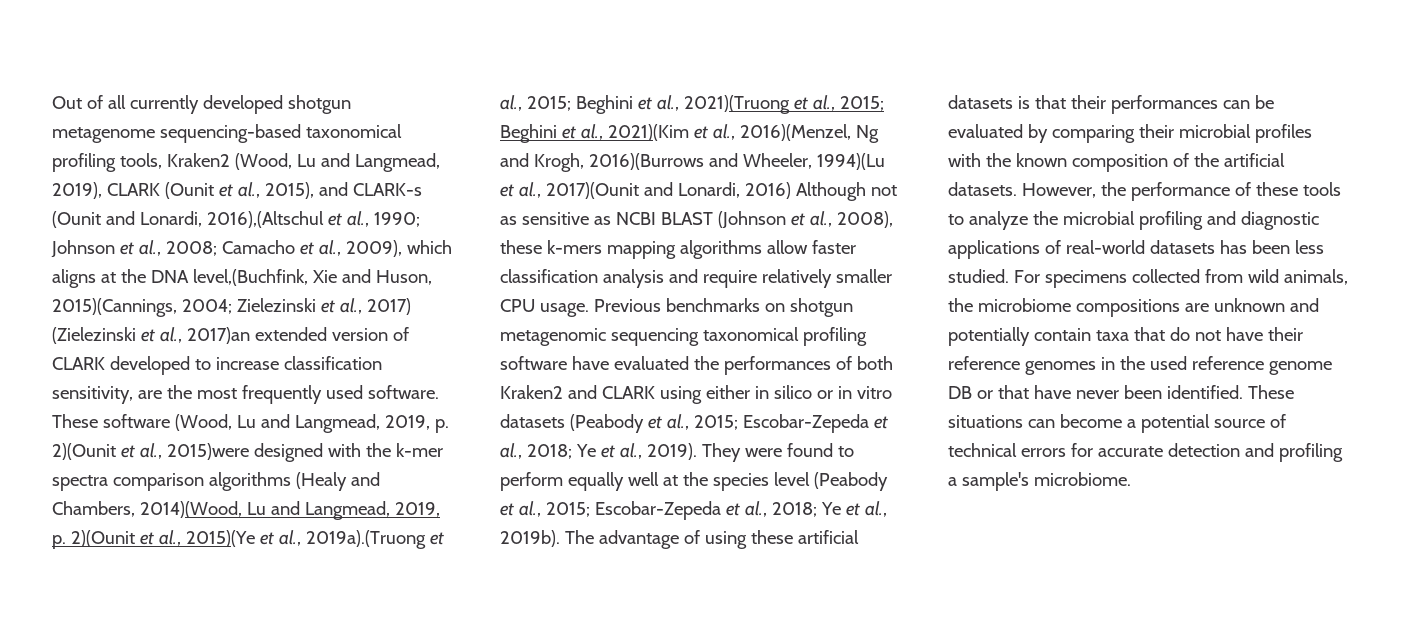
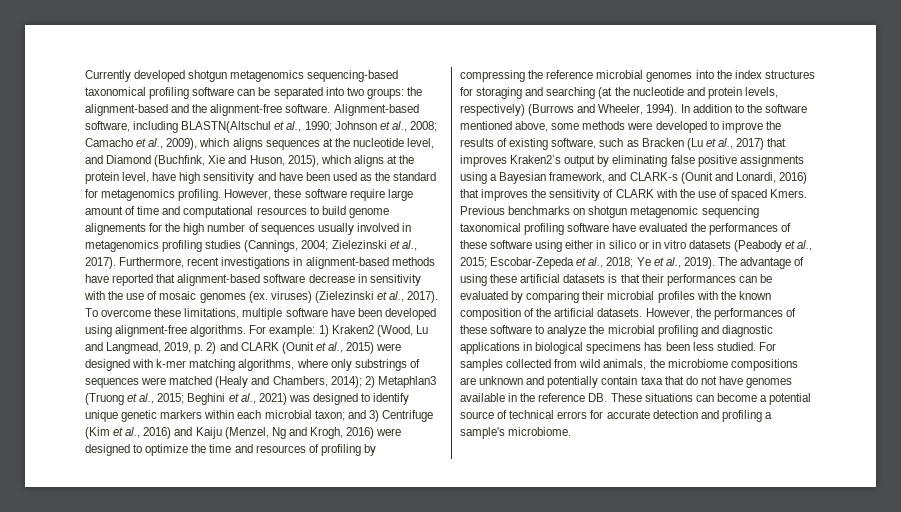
[52,95,199,114] Out of all currently -> [85,70,131,82] Currently
[52,127,155,143] metagenome -> [230,70,305,82] metagenomics
[119,153,440,172] [52,182,422,199] [52,211,324,228] tools, Kraken2 (Wood, Lu and Langmead, 2019), CLARK (Ounit et al., 2015), and CLARK-s (Ounit and Lonardi, 2016),(Altschul -> [192,87,422,99] [85,104,419,116] [85,121,272,133] software can be separated into two groups: the alignment-based and the alignment-free software. Alignment-based software, including BLASTN(Altschul
[100,269,432,286] [52,298,411,317] [52,327,409,344] [52,356,382,375] [52,385,439,404] [52,414,170,428] at the DNA level,(Buchfink, Xie and Huson, 2015)(Cannings, 2004; Zielezinski et al., 2017) (Zielezinski et al., 2017)an extended version of CLARK developed to increase classification sensitivity, are the most frequently used software. These software -> [265,138,435,150] [85,155,415,167] [85,172,437,184] [85,189,413,201] [85,206,389,218] [85,223,411,235] [85,240,417,252] [85,257,435,269] [85,274,421,286] [84,291,439,303] [85,308,436,320] [85,325,374,337] sequences at the nucleotide level, and Diamond (Buchfink, Xie and Huson, 2015), which aligns at the protein level, have high sensitivity and have been used as the standard for metagenomics profiling. However, these software require large amount of time and computational resources to build genome alignements for the high number of sequences usually involved in metagenomics profiling studies (Cannings, 2004; Zielezinski et al., 2017). Furthermore, recent investigations in alignment-based methods have reported that alignment-based software decrease in sensitivity with the use of mosaic genomes (ex. viruses) (Zielezinski et al., 2017). To overcome these limitations, multiple software have been developed using alignment-free algorithms. For example: 1) Kraken2
[52,443,443,462] [52,472,380,491] [52,501,440,520] [52,530,444,549] [500,95,884,114] [500,124,879,143] [500,153,885,172] [500,182,897,201] [500,211,893,229] [500,240,856,259] [500,269,892,288] [500,299,589,317] 2)(Ounit et al., 2015)were designed with the k-mer spectra comparison algorithms (Healy and Chambers, 2014)(Wood, Lu and Langmead, 2019, p. 2)(Ounit et al., 2015)(Ye et al., 2019a).(Truong et al., 2015; Beghini et al., 2021)(Truong et al., 2015; Beghini et al., 2021)(Kim et al., 2016)(Menzel, Ng and Krogh, 2016)(Burrows and Wheeler, 1994)(Lu et al., 2017)(Ounit and Lonardi, 2016) Although not as sensitive as NCBI BLAST (Johnson et al., 2008), these k-mers mapping algorithms allow faster classification analysis and require relatively smaller CPU usage. -> [206,342,402,354] [85,359,420,371] [85,376,436,388] [85,393,410,405] [85,410,433,422] [85,427,402,439] [85,444,376,456] [460,70,815,82] [460,87,778,99] [460,104,807,116] [460,121,781,133] [460,138,787,150] [460,155,804,167] [460,172,807,184] [460,189,808,201] 2) and CLARK (Ounit et al., 2015) were designed with k-mer matching algorithms, where only substrings of sequences were matched (Healy and Chambers, 2014); 2) Metaphlan3 (Truong et al., 2015; Beghini et al., 2021) was designed to identify unique genetic markers within each microbial taxon; and 3) Centrifuge (Kim et al., 2016) and Kaiju (Menzel, Ng and Krogh, 2016) were designed to optimize the time and resources of profiling by compressing the reference microbial genomes into the index structures for storaging and searching (at the nucleotide and protein levels, respectively) (Burrows and Wheeler, 1994). In addition to the software mentioned above, some methods were developed to improve the results of existing software, such as Bracken (Lu et al., 2017) that improves Kraken2’s output by eliminating false positive assignments using a Bayesian framework, and CLARK-s (Ounit and Lonardi, 2016) that improves the sensitivity of CLARK with the use of spaced Kmers.
[856,356,893,370] [500,385,655,399] both Kraken2 and CLARK -> [460,240,533,249] these software
[701,443,854,462] [500,472,888,491] [500,501,887,520] [500,530,560,547] They were found to perform equally well at the species level (Peabody et al., 2015; Escobar-Zepeda et al., 2018; Ye et al., 2019b). -> (715, 263) none
[1130,182,1341,201] performance of these tools -> [713,308,796,320] [460,325,533,334] performances of these software
[1044,240,1215,254] of real-world datasets -> [523,342,642,354] in biological specimens
[1044,270,1127,288] specimens -> [460,359,503,371] samples
[1267,327,1303,341] [948,356,1332,375] [948,385,1243,399] their reference genomes in the used reference genome DB or that have never been identified. -> [746,378,793,388] [460,393,608,402] genomes available in the reference DB.

